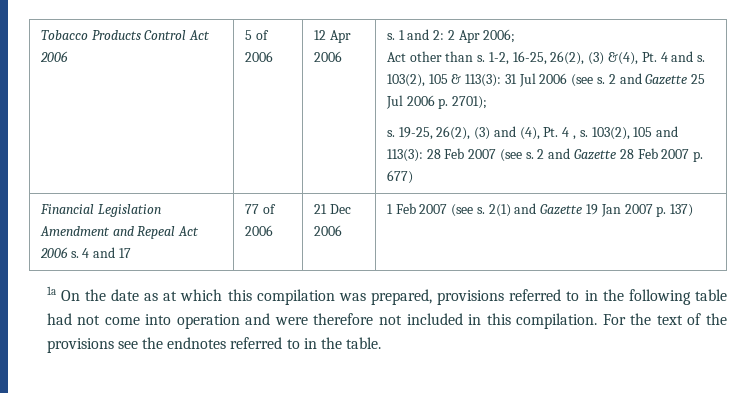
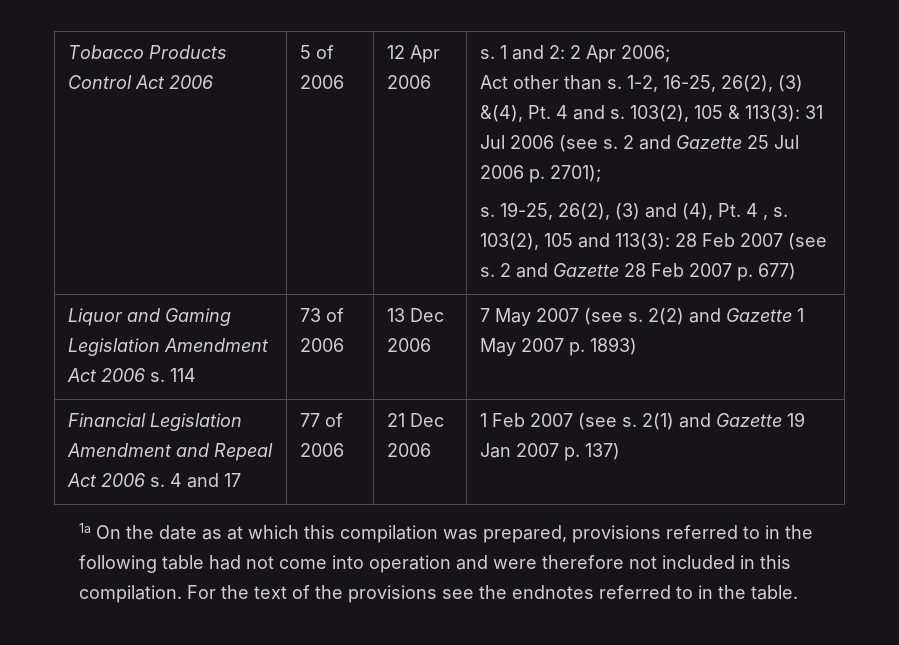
(413, 177) none -> [68,308,232,326] [68,338,270,356] [67,368,197,382] [300,308,345,322] [300,338,345,352] [387,308,445,322] [387,338,432,352] [480,308,805,326] [480,337,638,356] // Liquor and Gaming Legislation Amendment Act 2006 s. 114 | 73 of 2006 | 13 Dec 2006 | 7 May 2007 (see s. 2(2) and Gazette 1 May 2007 p. 1893)

